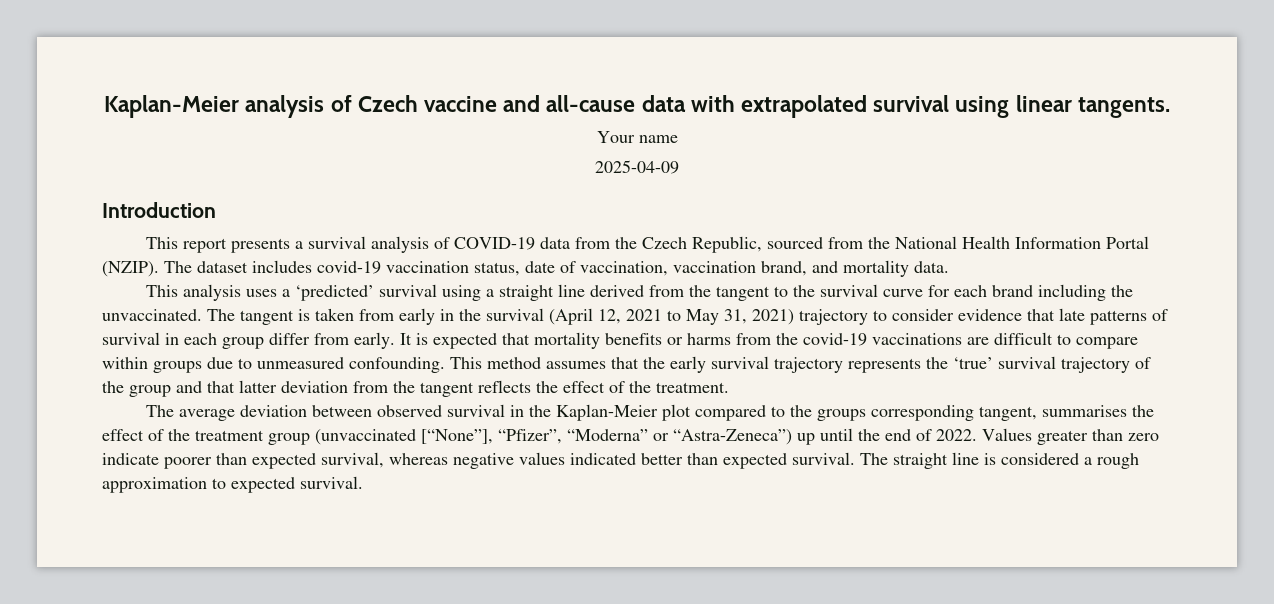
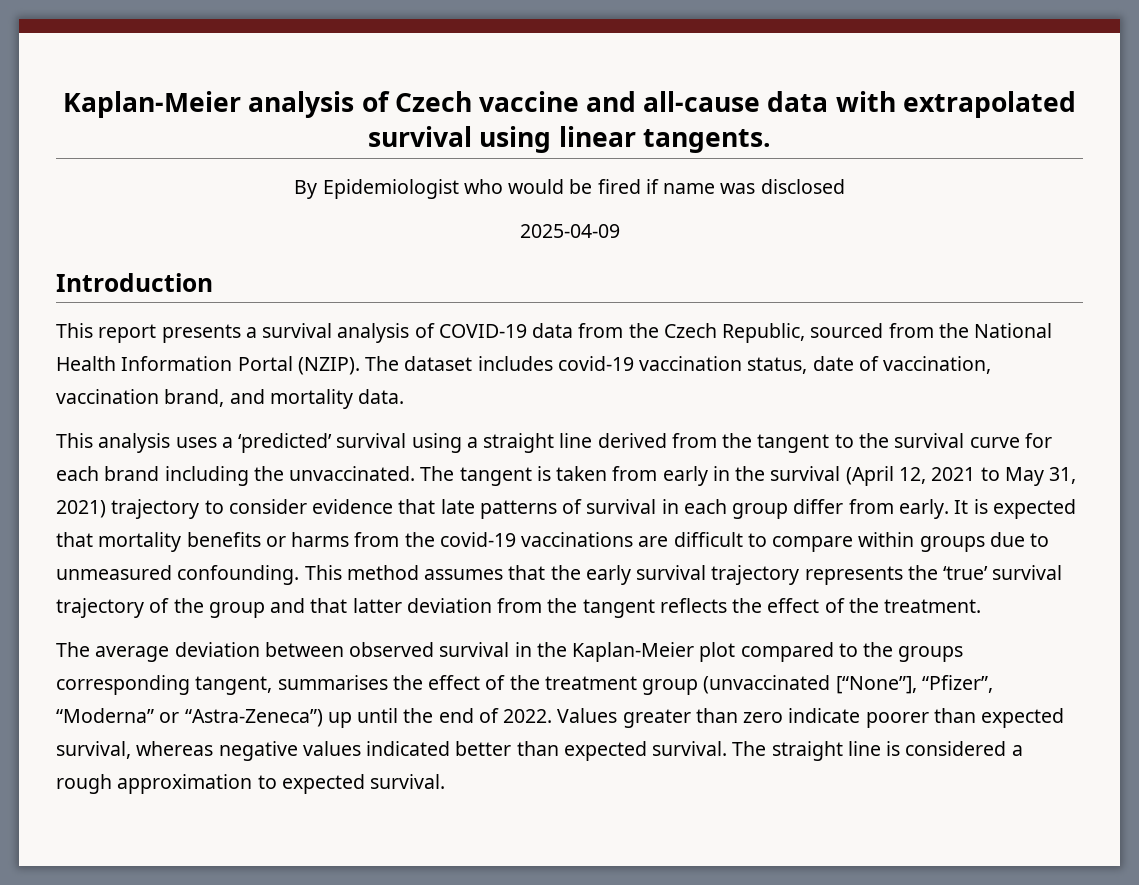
[596,131,635,143] Your -> [294,179,659,199] By Epidemiologist who would be fired if
(678, 139) none -> [720,179,845,194] was disclosed

